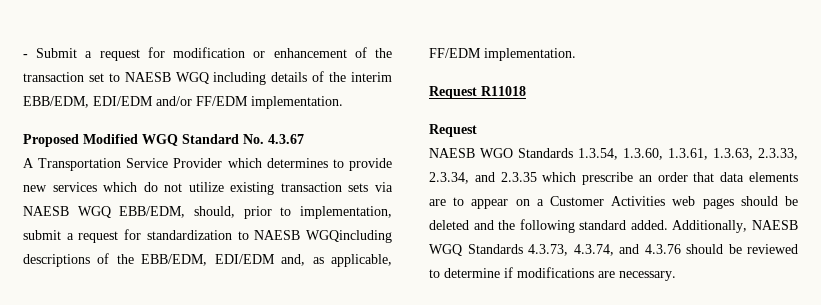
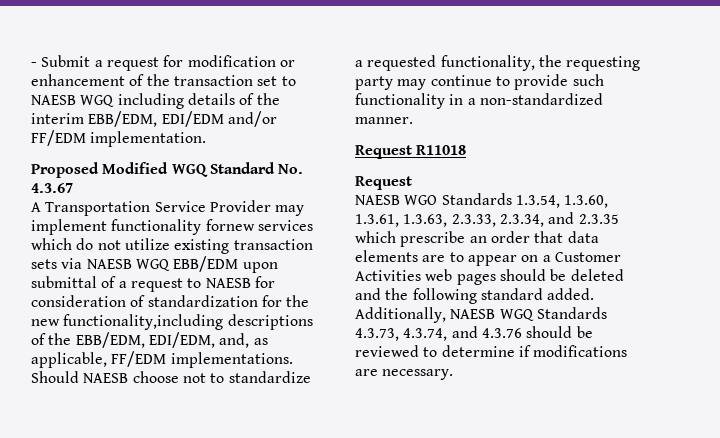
[227,158,392,171] [23,185,47,192] which determines to provide new -> [275,205,305,216] [31,219,255,235] may implement functionality fornew
[119,206,392,219] [23,229,392,243] EBB/EDM, should, prior to implementation, submit a request for standardization to NAESB WGQincluding -> [173,256,278,273] [31,276,275,292] [31,295,310,307] [31,314,224,330] EBB/EDM upon submittal of a request to NAESB for consideration of standardization for the new functionality,including
[214,254,275,264] EDI/EDM -> [148,332,215,348] EDI/EDM,
[484,48,576,61] implementation. -> [170,352,293,368] [31,371,311,383] [355,55,641,71] [355,74,604,90] [355,93,603,109] [355,117,413,124] implementations. Should NAESB choose not to standardize a requested functionality, the requesting party may continue to provide such functionality in a non-standardized manner.

